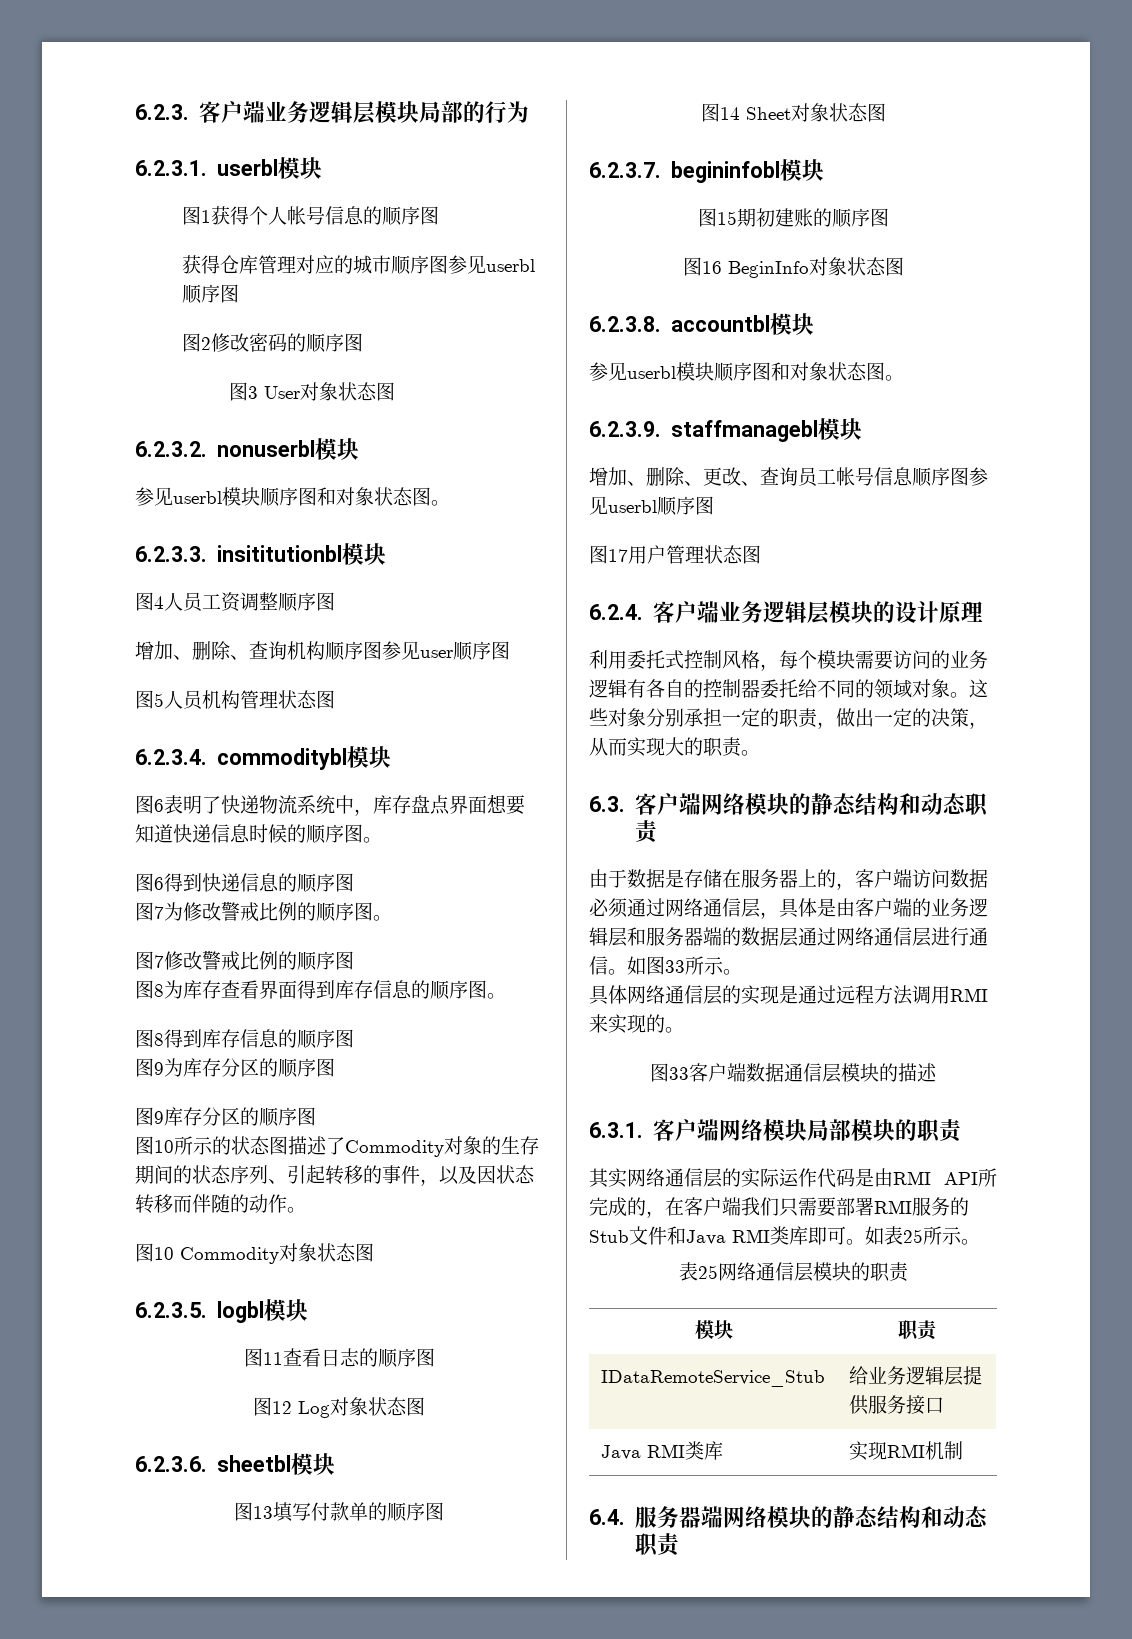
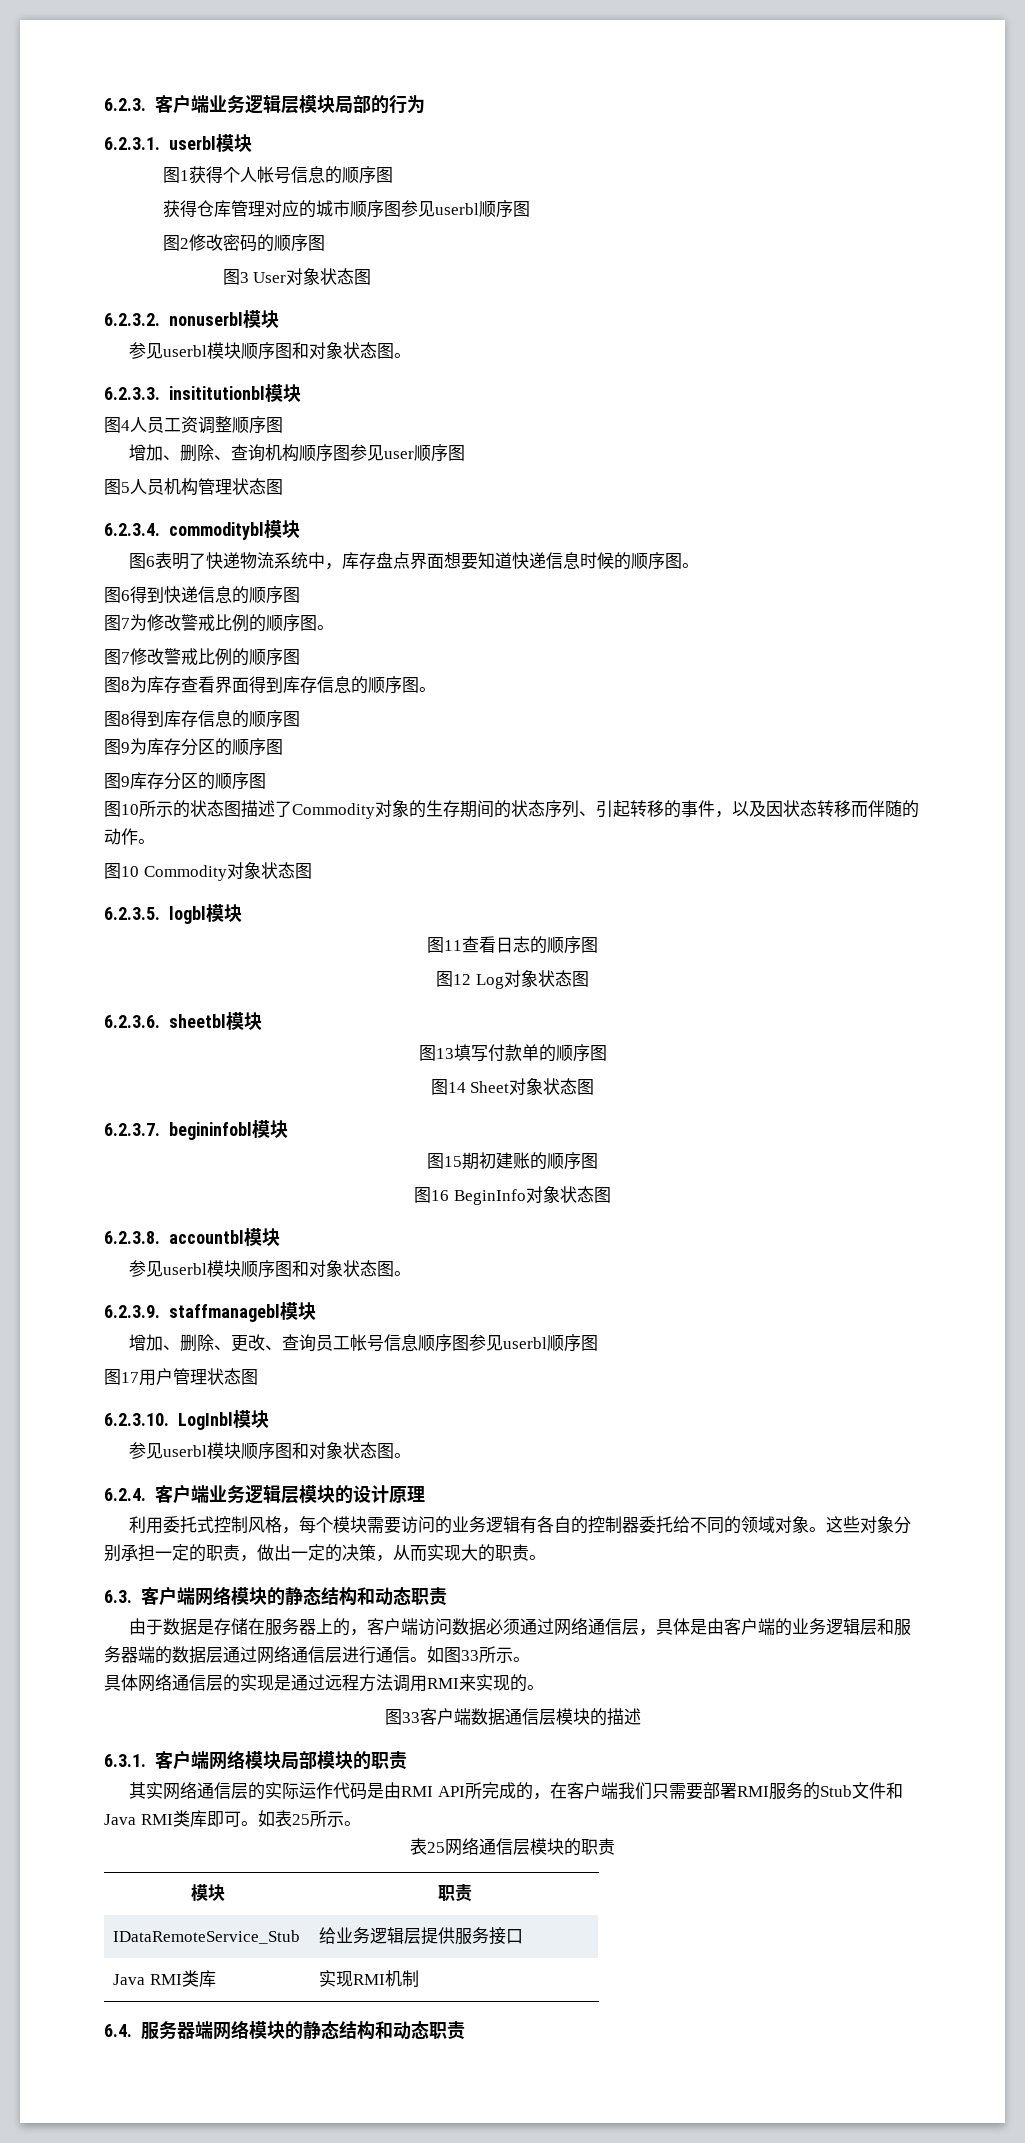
(761, 554) none -> [104,1410,269,1430] [129,1442,412,1460] // 6.2.3.10. LogInbl模块 // 参见userbl模块顺序图和对象状态图。

